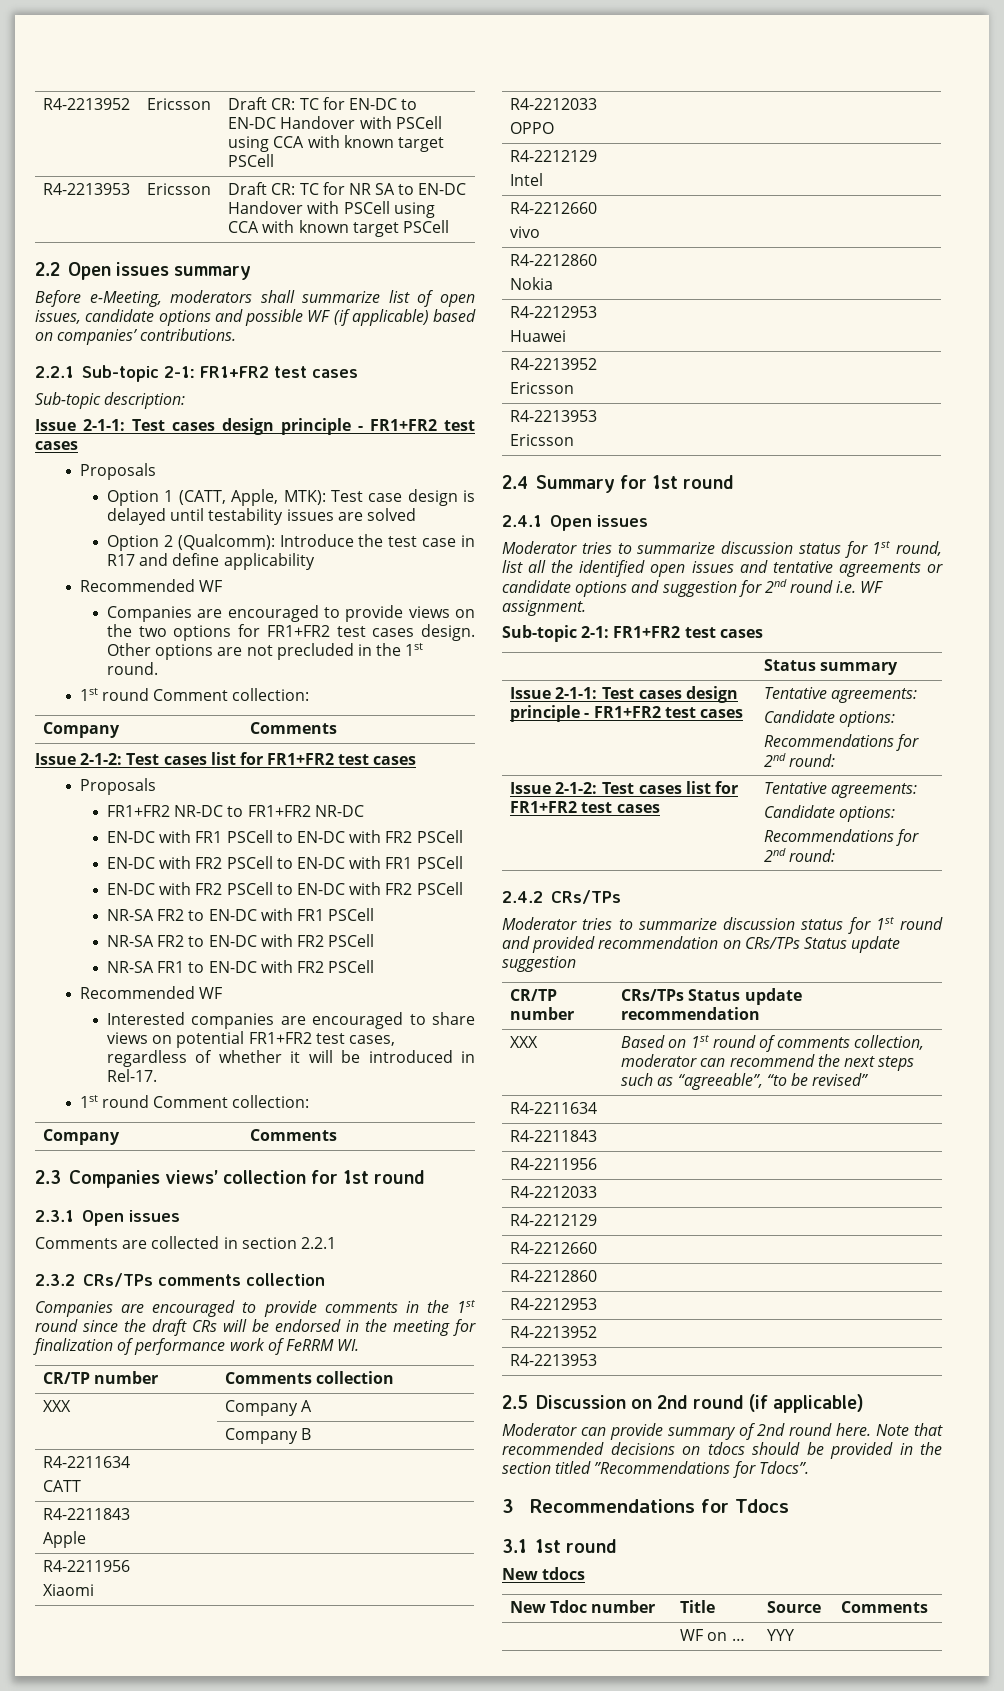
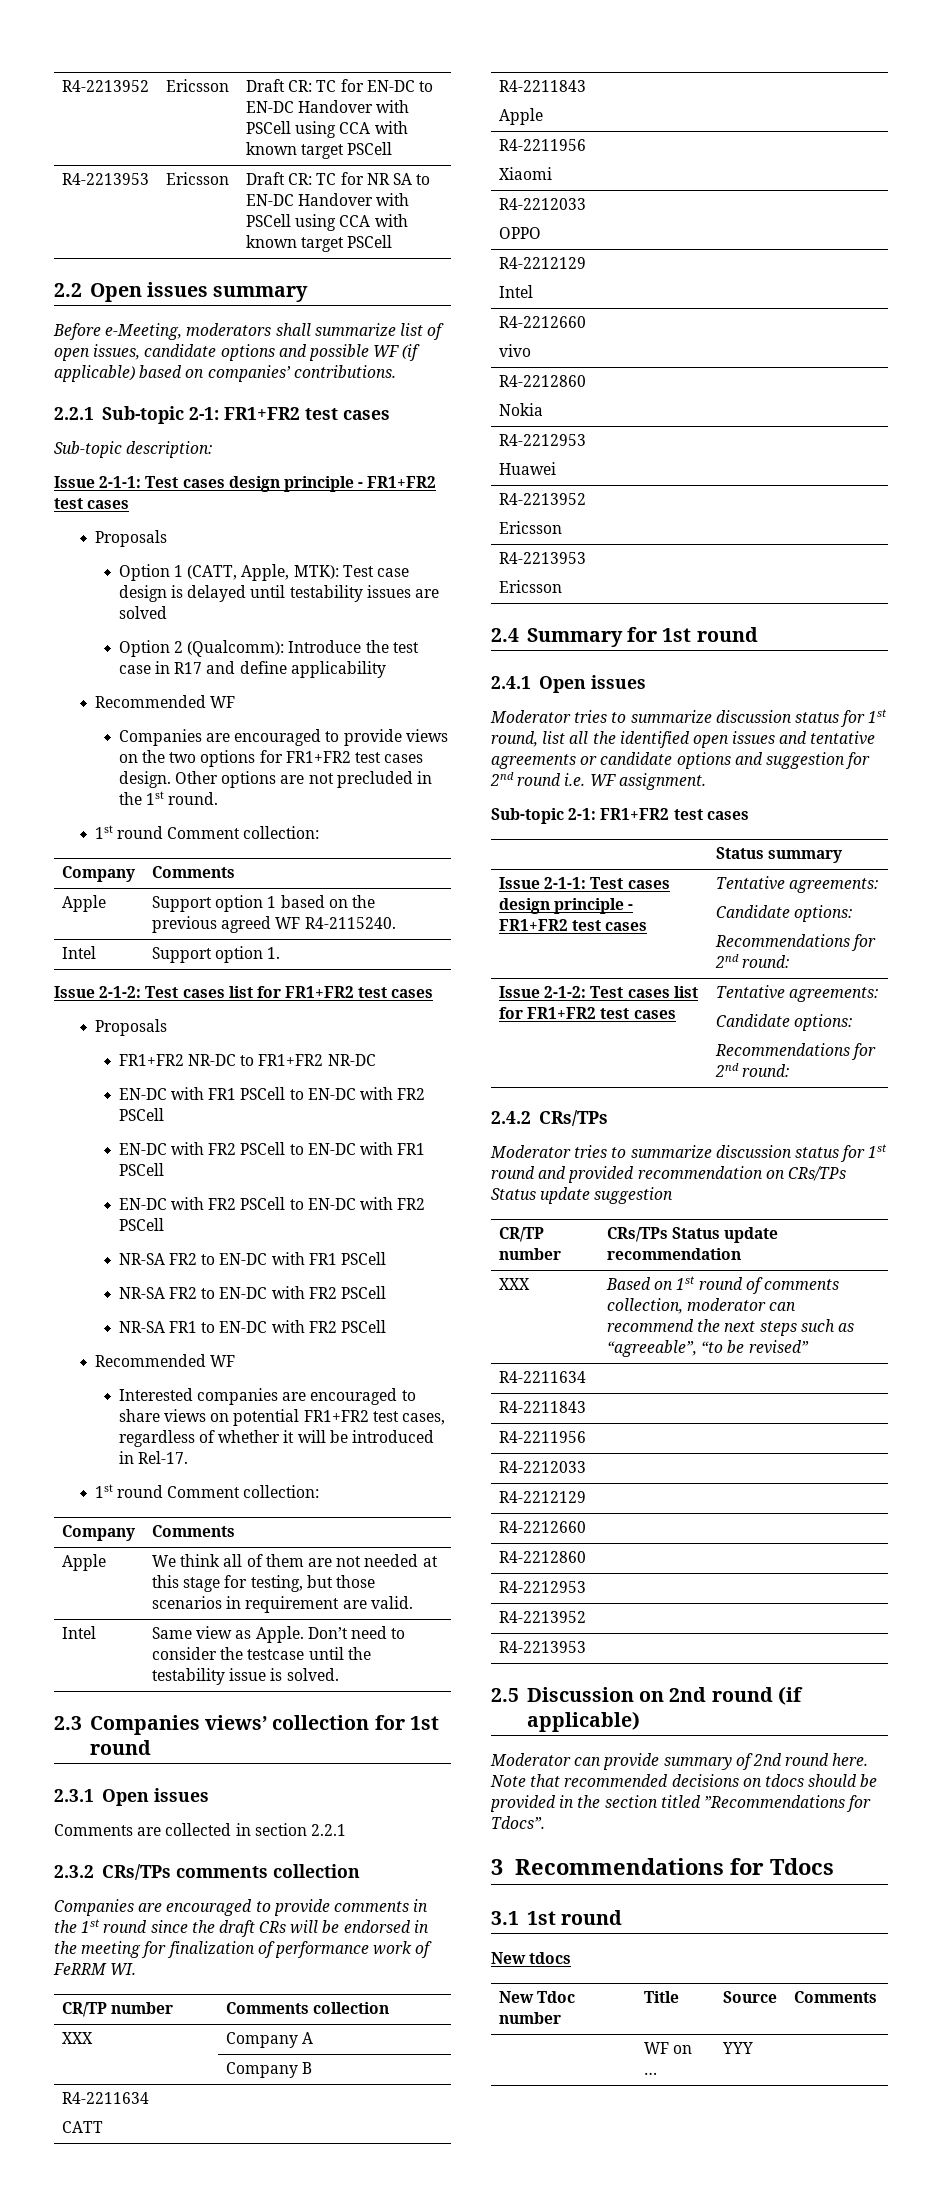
(338, 728) none -> [62,895,107,912] [152,895,375,912] [152,916,396,933] [62,946,97,959] [152,946,281,963] // Apple | Support option 1 based on the previous agreed WF R4-2115240. // Intel | Support option 1.
(338, 1135) none -> [62,1554,107,1571] [152,1554,438,1567] [152,1575,375,1592] [152,1596,413,1613] [62,1626,97,1639] [152,1626,406,1643] [152,1647,371,1660] [152,1668,339,1685] // Apple | We think all of them are not needed at this stage for testing, but those scenarios in requirement are valid. // Intel | Same view as Apple. Don’t need to consider the testcase until the testability issue is solved.

